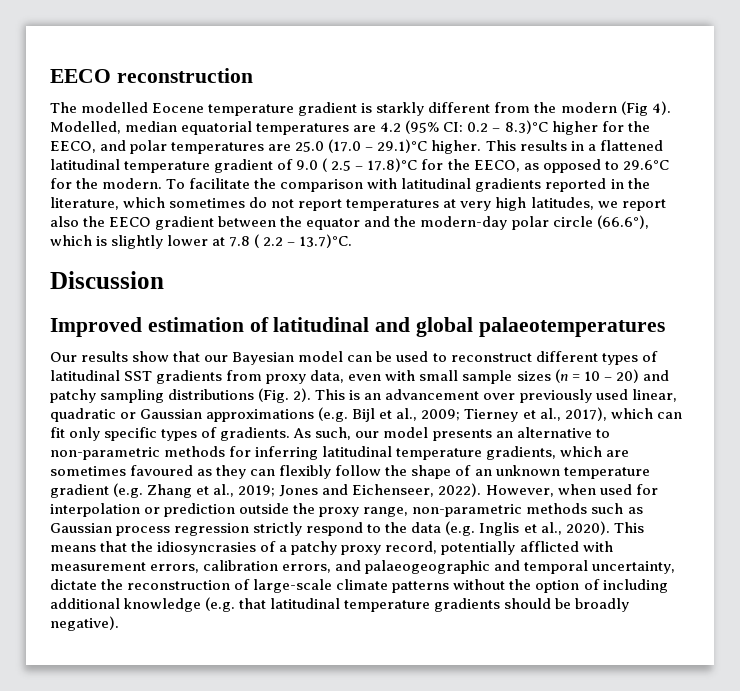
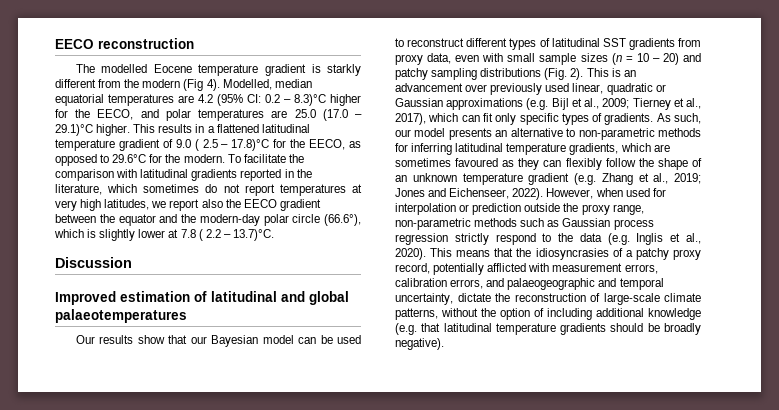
[392,581,450,593] patterns -> [395,308,438,320] patterns,

